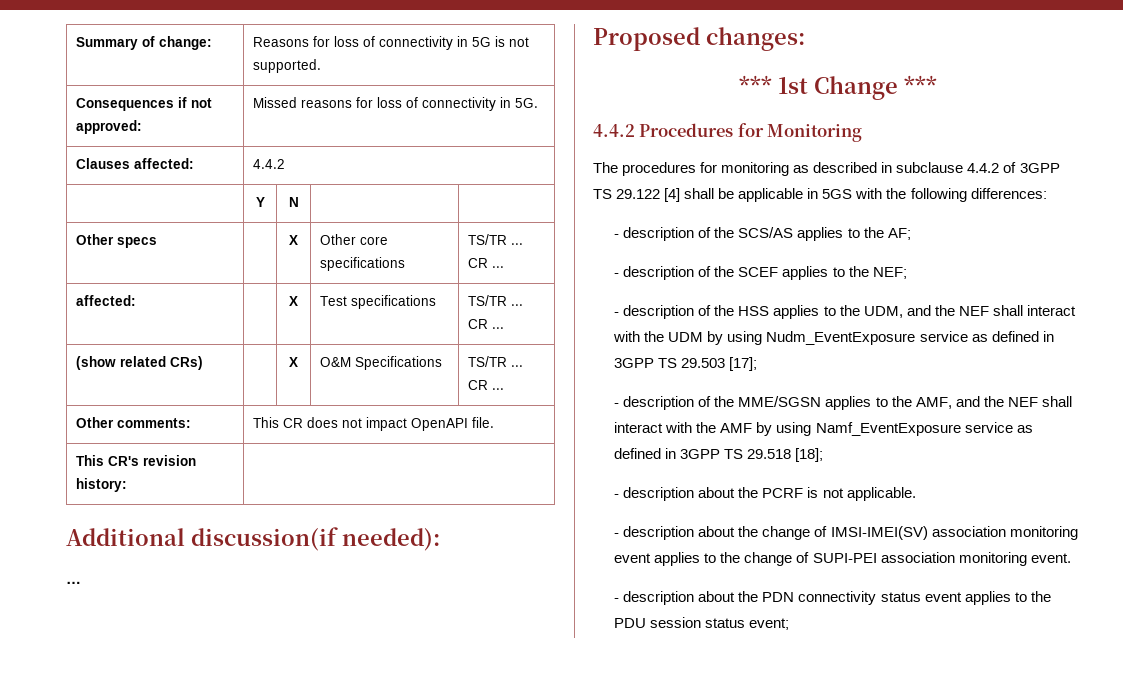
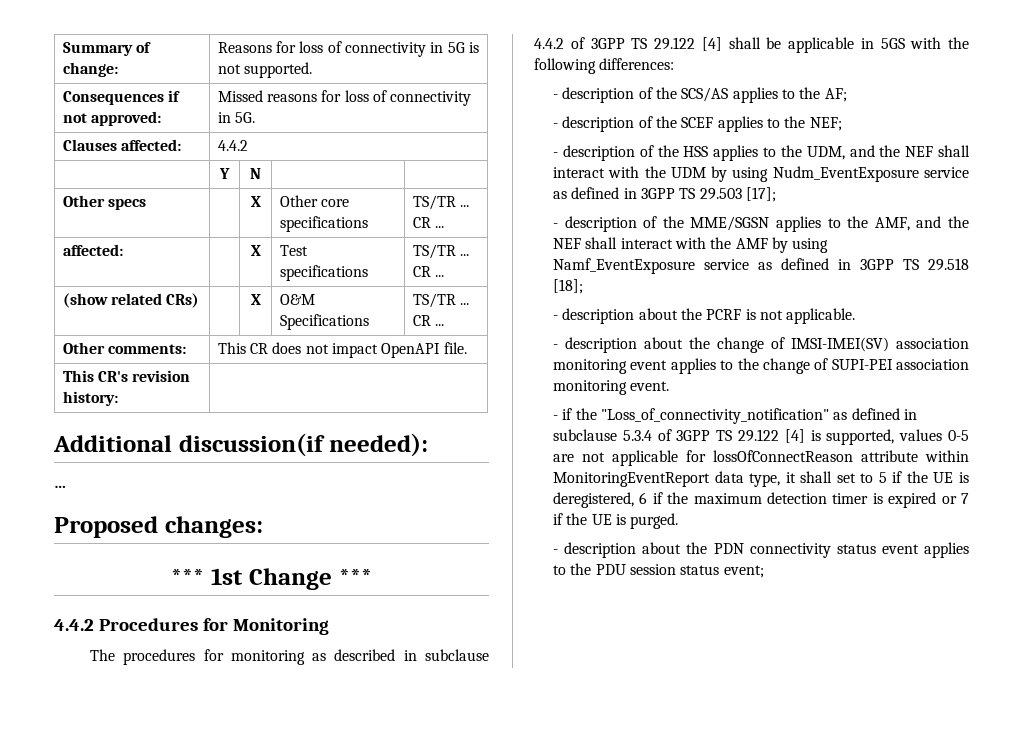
(1071, 558) none -> [553,408,917,424] [553,429,969,445] [553,450,969,466] [553,471,970,487] [553,492,969,508] [553,513,679,529] // - if the "Loss_of_connectivity_notification" as defined in subclause 5.3.4 of 3GPP TS 29.122 [4] is supported, values 0-5 are not applicable for lossOfConnectReason attribute within MonitoringEventReport data type, it shall set to 5 if the UE is deregistered, 6 if the maximum detection timer is expired or 7 if the UE is purged.

